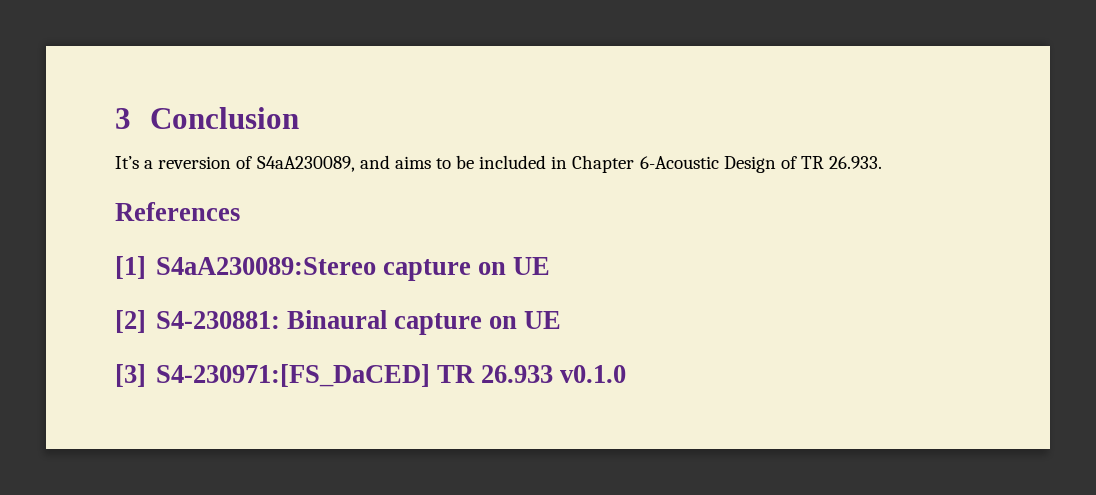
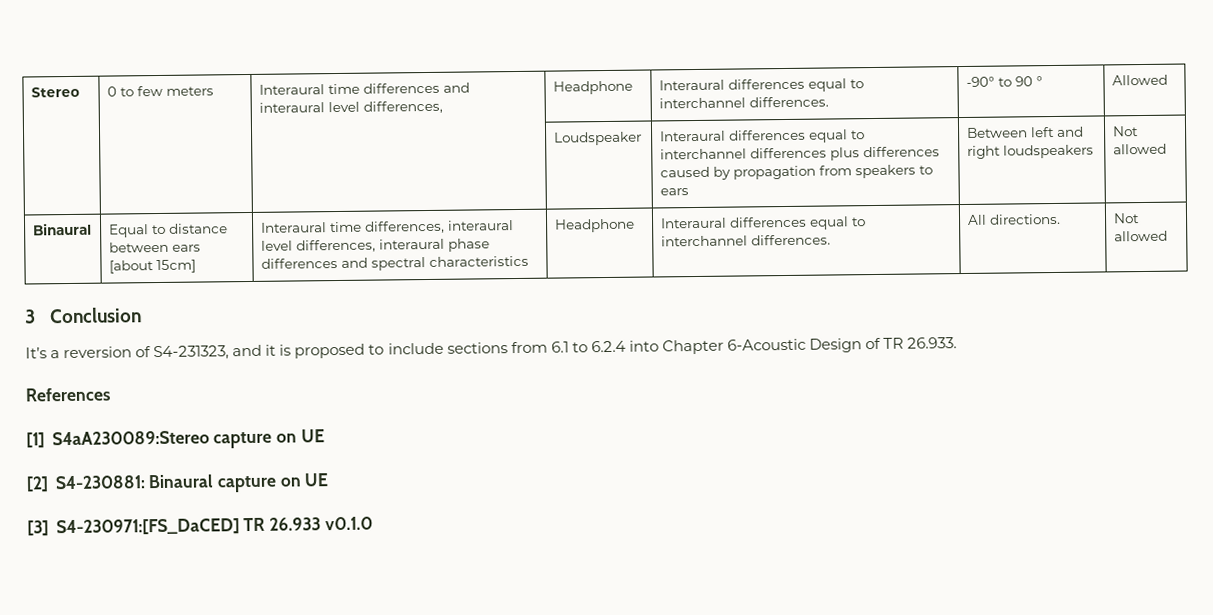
(115, 118) none -> [30,86,80,98] [106,85,214,97] [258,82,470,95] [258,100,443,114] [552,80,633,95] [658,78,864,92] [658,96,829,109] [965,76,1043,87] [1111,74,1168,86] [553,131,642,146] [659,129,865,143] [659,146,940,161] [659,164,933,180] [659,188,689,196] [966,126,1084,138] [966,144,1094,159] [1112,126,1139,137] [1112,143,1167,155] [32,222,92,236] [108,223,228,238] [108,241,201,253] [108,259,196,274] [260,220,514,234] [260,238,490,253] [260,255,529,271] [554,218,635,233] [660,216,866,230] [660,234,831,247] [966,213,1061,225] [1112,213,1140,224] [1113,230,1168,242] Stereo | 0 to few meters | Interaural time differences and interaural level differences, | Headphone | Interaural differences equal to interchannel differences. | -90° to 90 ° | Allowed // | | | Loudspeaker | Interaural differences equal to interchannel differences plus differences caused by propagation from speakers to ears | Between left and right loudspeakers | Not allowed // Binaural | Equal to distance between ears [about 15cm] | Interaural time differences, interaural level differences, interaural phase differences and spectral characteristics | Headphone | Interaural differences equal to interchannel differences. | All directions. | Not allowed //
[256,155,568,172] S4aA230089, and aims to be included in -> [153,340,659,361] S4-231323, and it is proposed to include sections from 6.1 to 6.2.4 into

